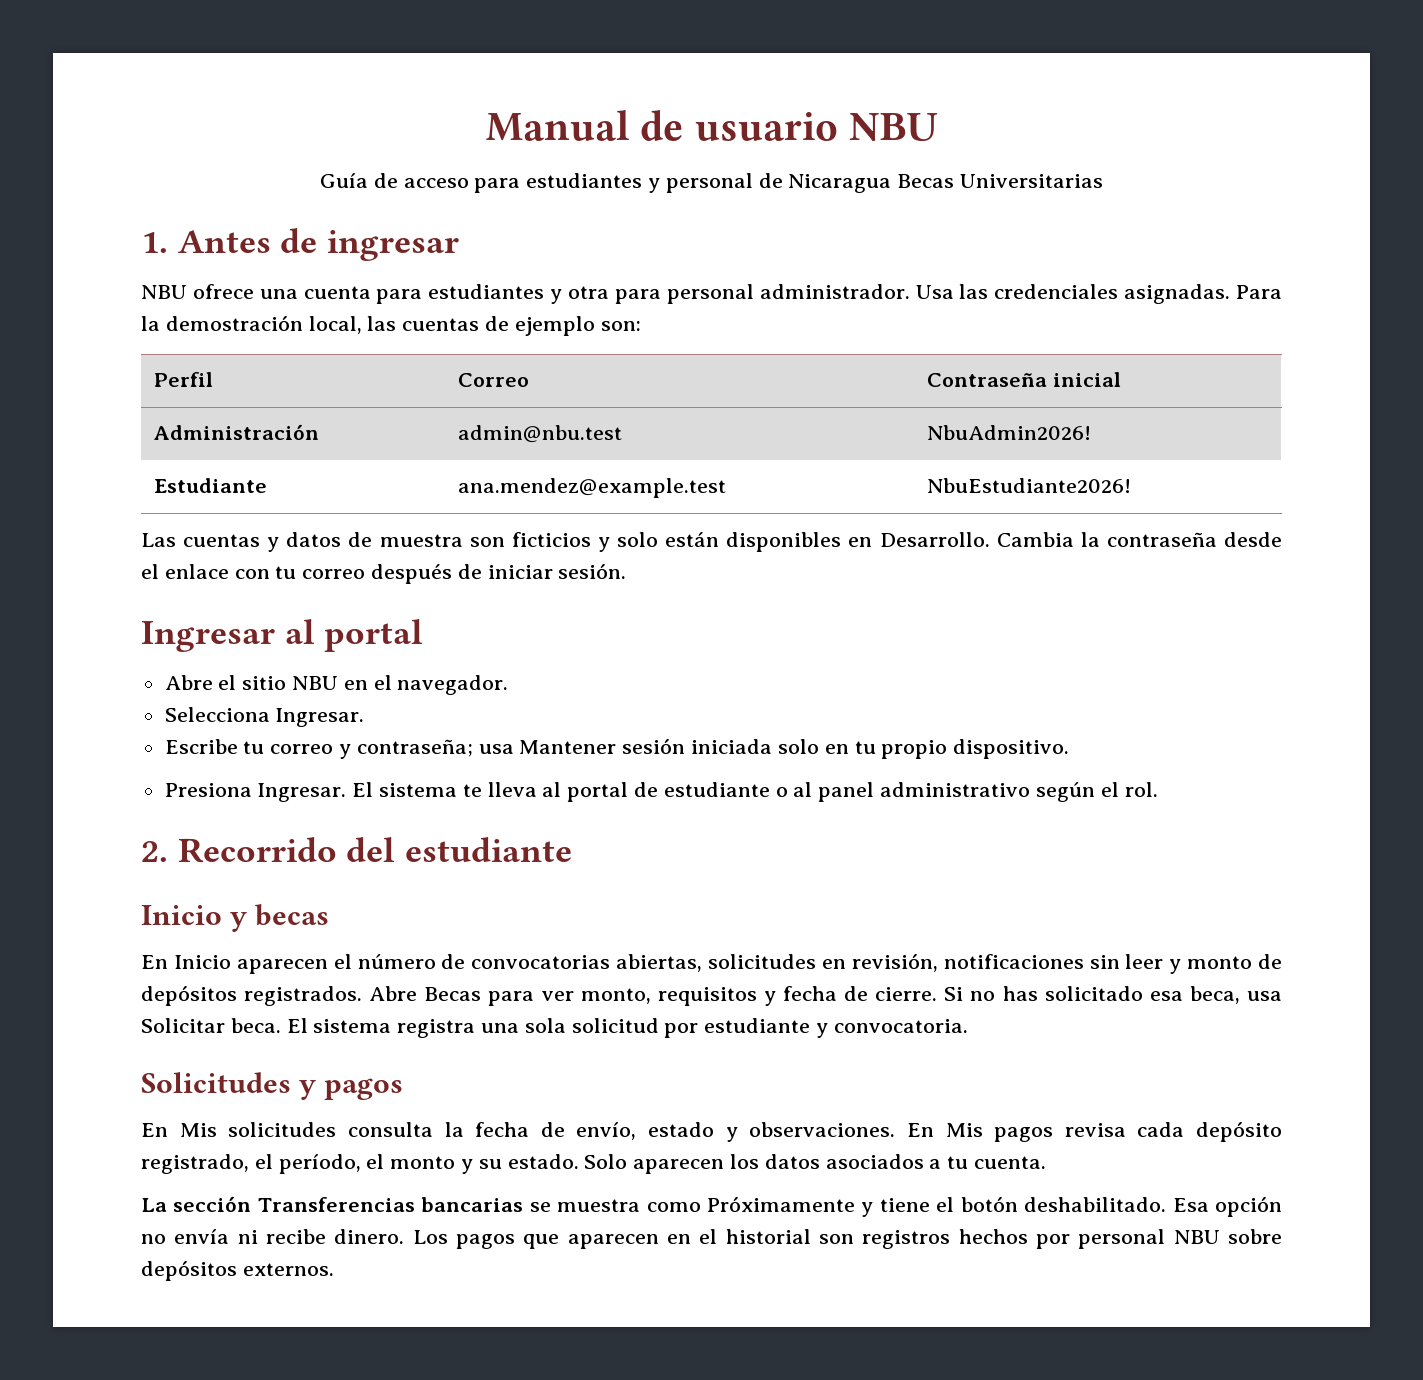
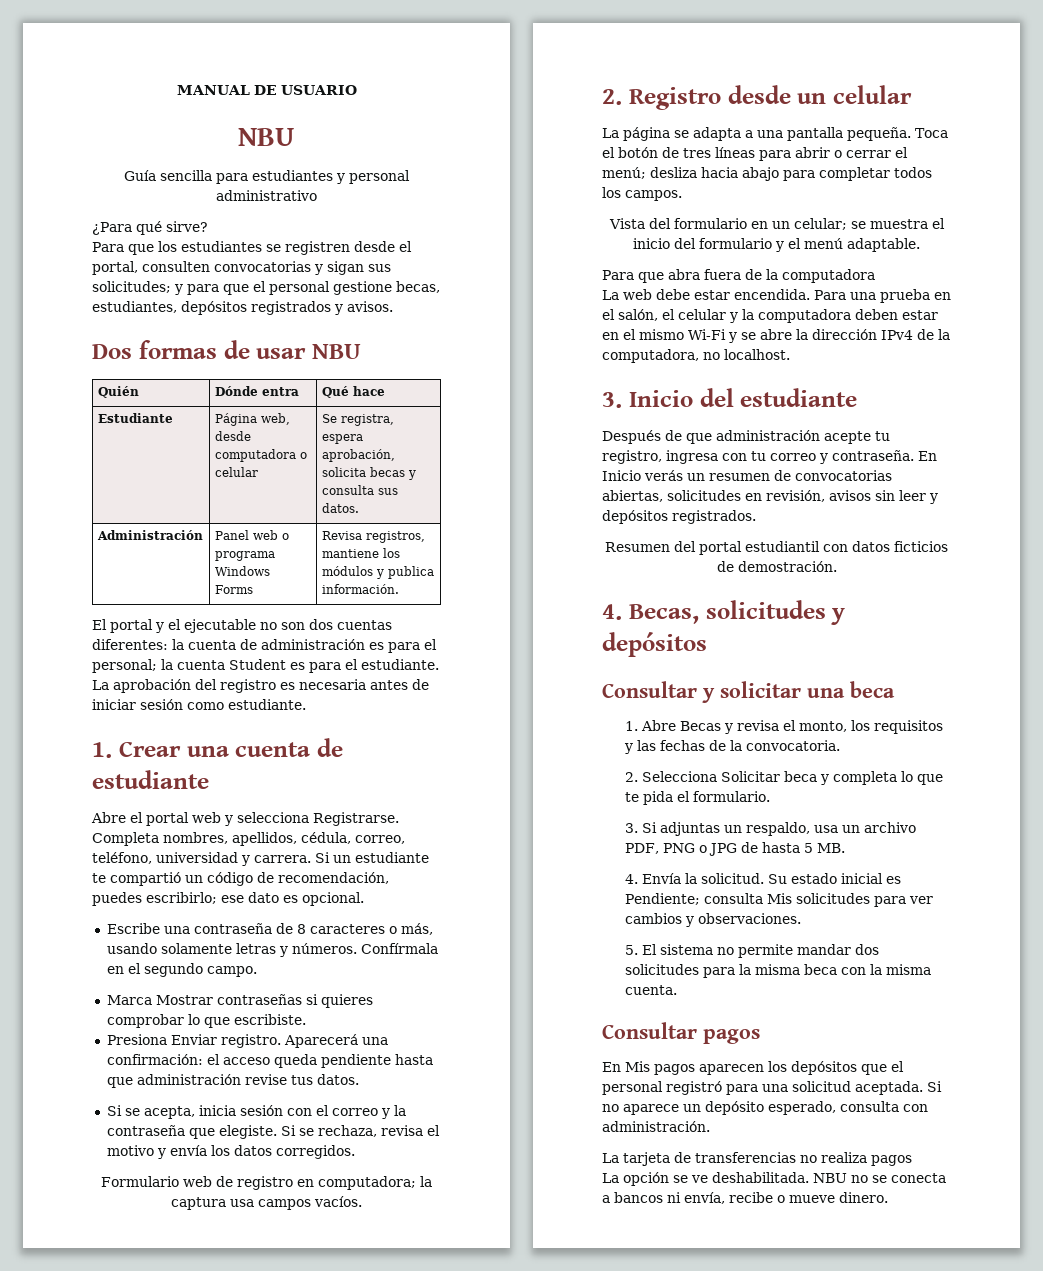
[486,110,838,141] Manual de usuario -> [176,85,357,95] MANUAL DE USUARIO //
[373,173,469,188] de acceso -> [160,170,212,181] sencilla
[758,173,1104,193] [141,228,459,261] [141,284,1282,304] [141,315,641,336] [154,372,214,387] [458,373,530,387] [927,372,1121,387] [154,424,320,440] [458,425,623,443] [927,425,1092,440] [154,478,268,493] [458,478,727,498] [927,478,1132,493] [141,532,1282,552] [141,563,627,584] [141,619,424,652] [164,675,509,695] [164,707,365,727] [164,738,1070,759] [164,782,1158,802] [141,837,572,863] [141,904,330,932] [141,954,436,974] de Nicaragua Becas Universitarias // 1. Antes de ingresar // NBU ofrece una cuenta para estudiantes y otra para personal administrador. Usa las credenciales asignadas. Para la demostración local, las cuentas de ejemplo son: // Perfil | Correo | Contraseña inicial // Administración | admin@nbu.test | NbuAdmin2026! // Estudiante | ana.mendez@example.test | NbuEstudiante2026! // Las cuentas y datos de muestra son ficticios y solo están disponibles en Desarrollo. Cambia la contraseña desde el enlace con tu correo después de iniciar sesión. // Ingresar al portal // Abre el sitio NBU en el navegador. // Selecciona Ingresar. // Escribe tu correo y contraseña; usa Mantener sesión iniciada solo en tu propio dispositivo. // Presiona Ingresar. El sistema te lleva al portal de estudiante o al panel administrativo según el rol. // 2. Recorrido del estudiante // Inicio y becas // En Inicio aparecen el número -> [216,190,317,201] [92,221,208,235] [92,241,412,255] [92,261,391,275] [92,281,440,295] [92,301,393,315] [92,340,361,359] [97,386,139,398] [214,386,299,396] [321,386,385,398] [97,413,173,423] [214,413,290,426] [214,431,251,441] [214,449,307,462] [214,467,258,477] [321,414,394,426] [321,434,363,444] [321,449,395,462] [321,467,416,480] [321,485,398,495] [321,503,359,513] [96,530,203,540] [214,530,289,540] [214,551,275,561] [214,566,270,576] [214,585,253,594] [321,531,425,543] [321,548,400,558] [321,566,434,579] [321,584,399,594] [92,619,392,633] [92,639,437,653] [92,659,439,673] [92,679,429,693] [92,699,306,710] [92,738,343,758] [92,770,209,789] [91,812,399,826] [92,832,405,846] [92,852,429,866] [92,872,389,886] [92,892,364,906] [106,923,433,935] [106,943,438,957] [106,963,257,977] [106,994,373,1008] [106,1014,306,1028] [106,1034,388,1048] [106,1054,433,1068] [106,1074,359,1088] [106,1105,406,1119] [106,1125,440,1139] [106,1145,355,1159] [101,1176,432,1190] [171,1196,362,1210] [602,85,912,110] [602,127,948,141] [602,147,908,161] [602,167,932,181] [602,187,682,201] [608,218,945,230] [633,238,920,252] [602,269,875,283] [602,289,951,303] [602,309,938,323] [602,329,950,343] [602,349,790,363] [602,388,858,408] [602,430,890,444] [602,450,937,464] [602,470,770,481] administrativo // ¿Para qué sirve? // Para que los estudiantes se registren desde el portal, consulten convocatorias y sigan sus solicitudes; y para que el personal gestione becas, estudiantes, depósitos registrados y avisos. // Dos formas de usar NBU // Quién | Dónde entra | Qué hace // Estudiante | Página web, desde computadora o celular | Se registra, espera aprobación, solicita becas y consulta sus datos. // Administración | Panel web o programa Windows Forms | Revisa registros, mantiene los módulos y publica información. // El portal y el ejecutable no son dos cuentas diferentes: la cuenta de administración es para el personal; la cuenta Student es para el estudiante. La aprobación del registro es necesaria antes de iniciar sesión como estudiante. // 1. Crear una cuenta de estudiante // Abre el portal web y selecciona Registrarse. Completa nombres, apellidos, cédula, correo, teléfono, universidad y carrera. Si un estudiante te compartió un código de recomendación, puedes escribirlo; ese dato es opcional. // Escribe una contraseña de 8 caracteres o más, usando solamente letras y números. Confírmala en el segundo campo. // Marca Mostrar contraseñas si quieres comprobar lo que escribiste. // Presiona Enviar registro. Aparecerá una confirmación: el acceso queda pendiente hasta que administración revise tus datos. // Si se acepta, inicia sesión con el correo y la contraseña que elegiste. Si se rechaza, revisa el motivo y envía los datos corregidos. // Formulario web de registro en computadora; la captura usa campos vacíos. // 2. Registro desde un celular // La página se adapta a una pantalla pequeña. Toca el botón de tres líneas para abrir o cerrar el menú; desliza hacia abajo para completar todos los campos. // Vista del formulario en un celular; se muestra el inicio del formulario y el menú adaptable. // Para que abra fuera de la computadora // La web debe estar encendida. Para una prueba en el salón, el celular y la computadora deben estar en el mismo Wi-Fi y se abre la dirección IPv4 de la computadora, no localhost. // 3. Inicio del estudiante // Después de que administración acepte tu registro, ingresa con tu correo y contraseña. En Inicio verás un resumen
[943,954,1084,969] notificaciones -> [829,490,871,501] avisos
[1187,954,1282,969] monto de -> (938, 498) none
[369,986,1282,1006] [141,1018,968,1038] [141,1072,404,1100] [141,1121,1282,1142] [141,1154,1047,1174] [141,1196,1282,1217] [141,1229,1282,1249] [141,1260,334,1281] Abre Becas para ver monto, requisitos y fecha de cierre. Si no has solicitado esa beca, usa Solicitar beca. El sistema registra una sola solicitud por estudiante y convocatoria. // Solicitudes y pagos // En Mis solicitudes consulta la fecha de envío, estado y observaciones. En Mis pagos revisa cada depósito registrado, el período, el monto y su estado. Solo aparecen los datos asociados a tu cuenta. // La sección Transferencias bancarias se muestra como Próximamente y tiene el botón deshabilitado. Esa opción no envía ni recibe dinero. Los pagos que aparecen en el historial son registros hechos por personal NBU sobre depósitos externos. -> [605,541,948,555] [716,561,837,572] [602,600,846,625] [602,632,707,657] [602,681,895,703] [624,720,943,734] [623,740,840,754] [624,771,943,785] [624,791,770,805] [624,822,916,836] [624,842,845,856] [624,873,901,884] [624,893,933,907] [624,913,801,927] [624,944,879,958] [624,964,931,978] [624,985,677,995] [602,1022,760,1044] [602,1061,904,1075] [602,1081,942,1095] [602,1101,928,1115] [602,1121,710,1132] [602,1152,912,1166] [602,1172,946,1186] [602,1192,888,1204] // Resumen del portal estudiantil con datos ficticios de demostración. // 4. Becas, solicitudes y depósitos // Consultar y solicitar una beca // 1. Abre Becas y revisa el monto, los requisitos y las fechas de la convocatoria. // 2. Selecciona Solicitar beca y completa lo que te pida el formulario. // 3. Si adjuntas un respaldo, usa un archivo PDF, PNG o JPG de hasta 5 MB. // 4. Envía la solicitud. Su estado inicial es Pendiente; consulta Mis solicitudes para ver cambios y observaciones. // 5. El sistema no permite mandar dos solicitudes para la misma beca con la misma cuenta. // Consultar pagos // En Mis pagos aparecen los depósitos que el personal registró para una solicitud aceptada. Si no aparece un depósito esperado, consulta con administración. // La tarjeta de transferencias no realiza pagos // La opción se ve deshabilitada. NBU no se conecta a bancos ni envía, recibe o mueve dinero.

